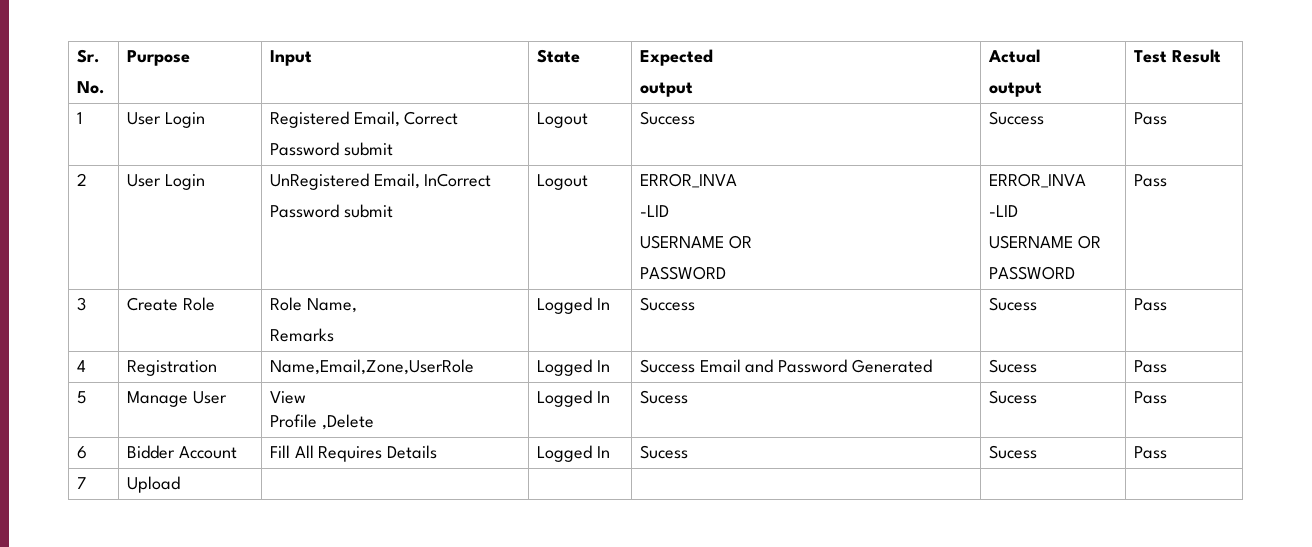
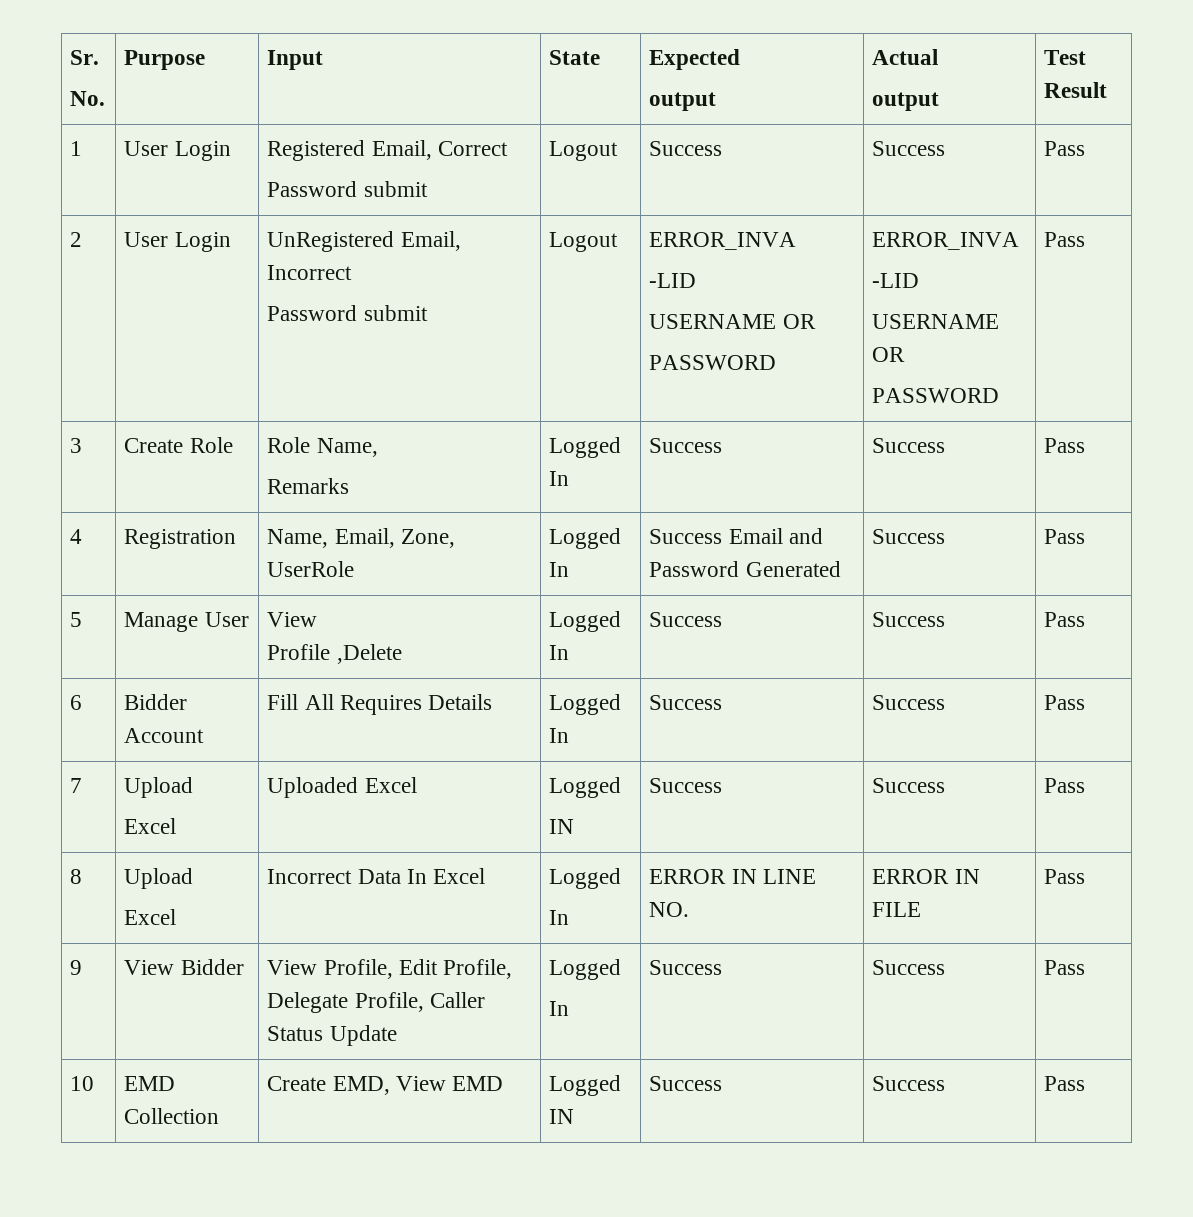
[424,173,492,187] InCorrect -> [267,265,353,280] Incorrect
[988,297,1037,311] Sucess -> [872,438,946,453] Success
[269,359,474,375] Name,Email,Zone,UserRole -> [267,528,455,548] [267,561,355,577] Name, Email, Zone, UserRole
[988,359,1037,373] Sucess -> [872,529,946,544] Success
[639,390,688,404] [988,390,1037,404] Sucess | Sucess -> [649,612,723,627] [872,612,946,627] Success | Success
[639,445,688,459] [988,445,1037,459] Sucess | Sucess -> [649,695,723,710] [872,695,946,710] Success | Success
(180, 484) | | | | | -> [124,818,177,834] [267,777,417,798] [549,777,622,798] [549,819,575,834] [649,778,723,793] [872,778,946,793] [1044,778,1086,793] [70,869,83,884] [124,868,194,889] [124,909,177,925] [267,868,486,884] [549,868,622,889] [549,910,570,925] [649,869,816,884] [649,902,690,917] [872,869,980,884] [872,902,922,917] [1044,869,1086,884] [70,960,83,975] [124,959,244,975] [267,959,513,979] [267,992,485,1013] [267,1025,397,1046] [549,959,622,980] [549,1001,570,1016] [649,960,723,975] [872,960,946,975] [1044,960,1086,975] [70,1076,95,1091] [124,1076,176,1091] [124,1108,220,1124] [267,1076,504,1095] [549,1075,622,1096] [549,1109,575,1124] [649,1076,723,1091] [872,1076,946,1091] [1044,1076,1086,1091] // Excel | Uploaded Excel | Logged // IN | Success | Success | Pass // 8 | Upload // Excel | Incorrect Data In Excel | Logged // In | ERROR IN LINE NO. | ERROR IN FILE | Pass // 9 | View Bidder | View Profile, Edit Profile, Delegate Profile, Caller Status Update | Logged // In | Success | Success | Pass // 10 | EMD Collection | Create EMD, View EMD | Logged IN | Success | Success | Pass

